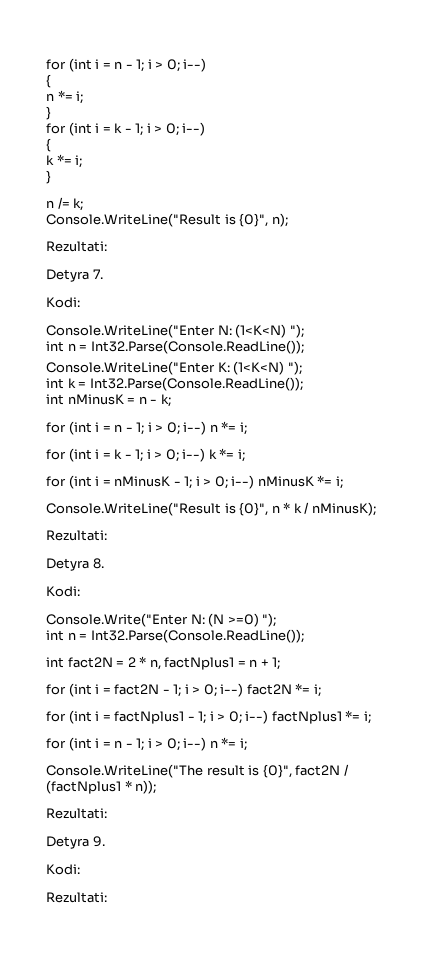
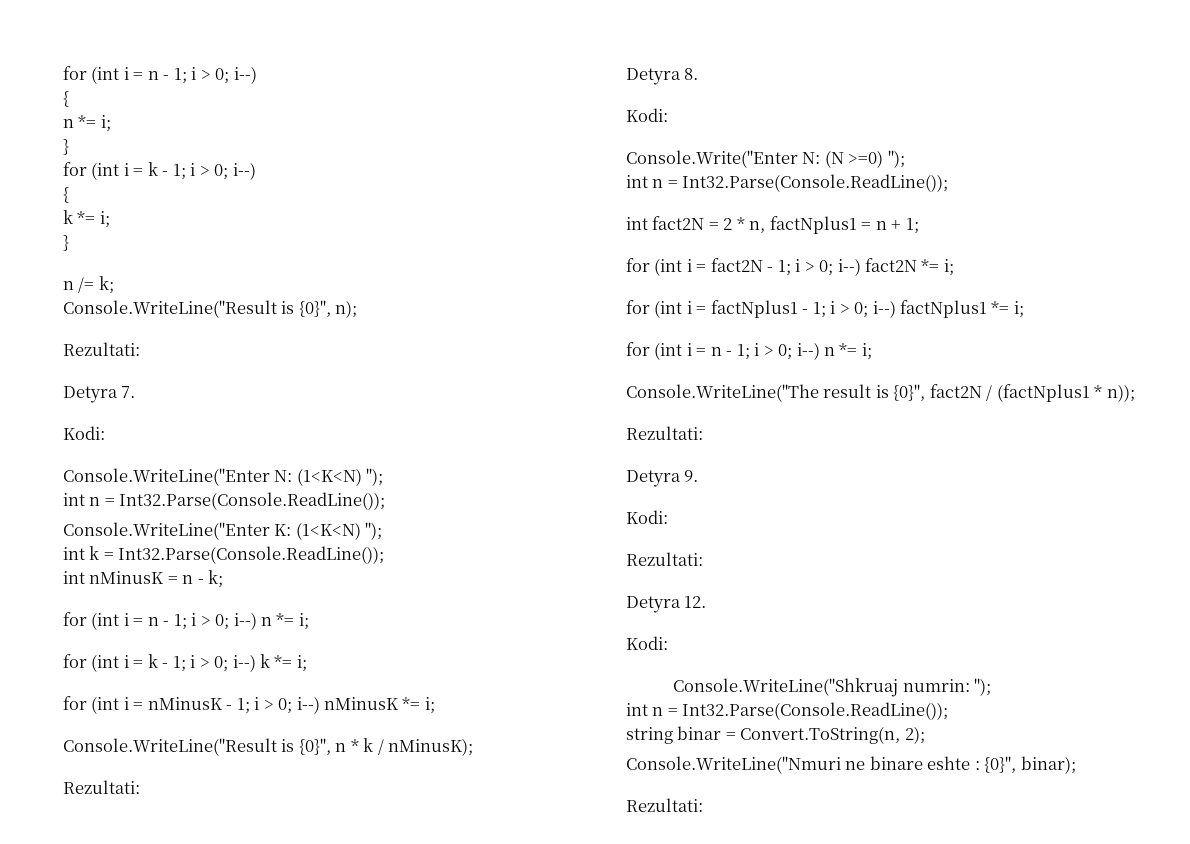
(107, 897) none -> [626,596,707,613] [626,636,668,650] [673,678,992,697] [626,702,949,720] [626,726,925,744] [626,756,1076,774] [626,798,703,812] // Detyra 12. // Kodi: // Console.WriteLine("Shkruaj numrin: "); // int n = Int32.Parse(Console.ReadLine()); // string binar = Convert.ToString(n, 2); // Console.WriteLine("Nmuri ne binare eshte : {0}", binar); // Rezultati:

